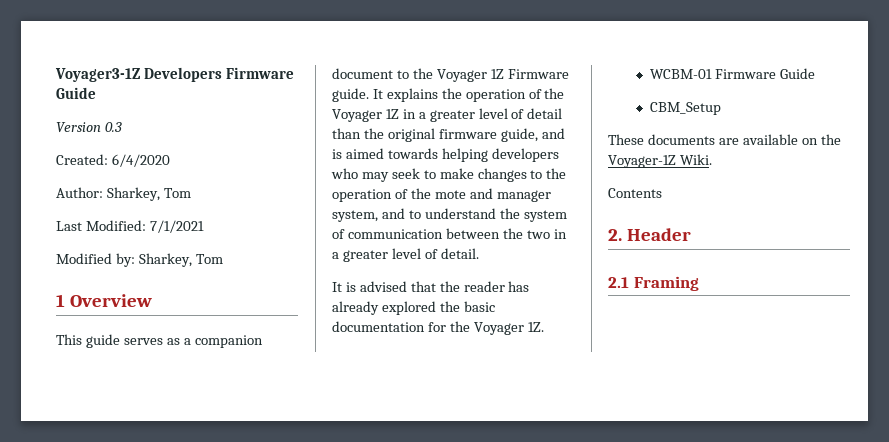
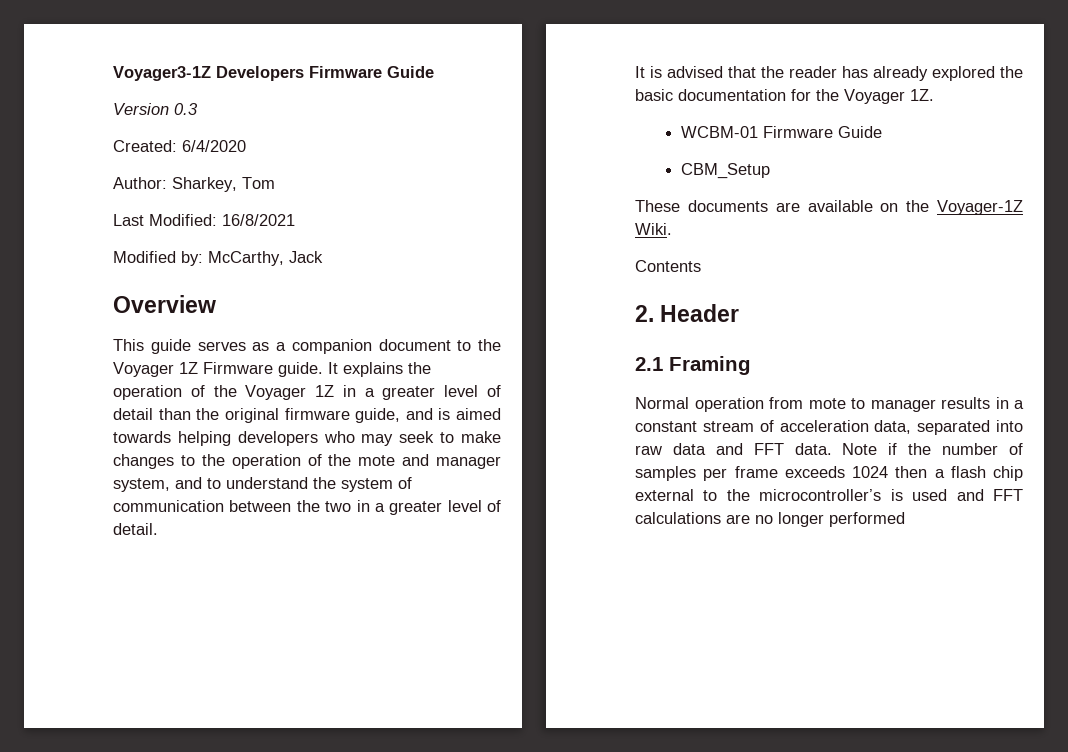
[149,220,204,233] 7/1/2021 -> [222,214,295,226] 16/8/2021
[138,253,223,267] [56,294,65,307] Sharkey, Tom // 1 -> [208,251,323,266] McCarthy, Jack //
(699, 283) none -> [635,397,1024,412] [635,420,1023,435] [635,443,1023,455] [635,466,1023,481] [635,489,1023,501] [635,512,905,527] // Normal operation from mote to manager results in a constant stream of acceleration data, separated into raw data and FFT data. Note if the number of samples per frame exceeds 1024 then a flash chip external to the microcontroller’s is used and FFT calculations are no longer performed

